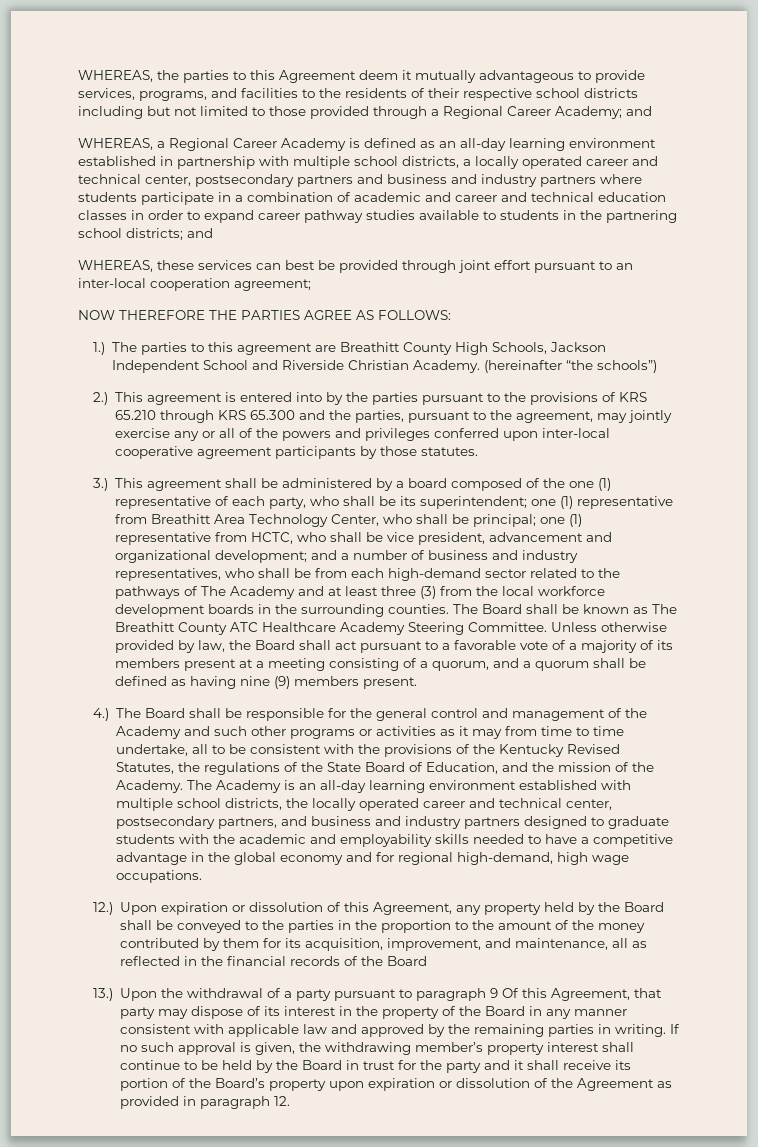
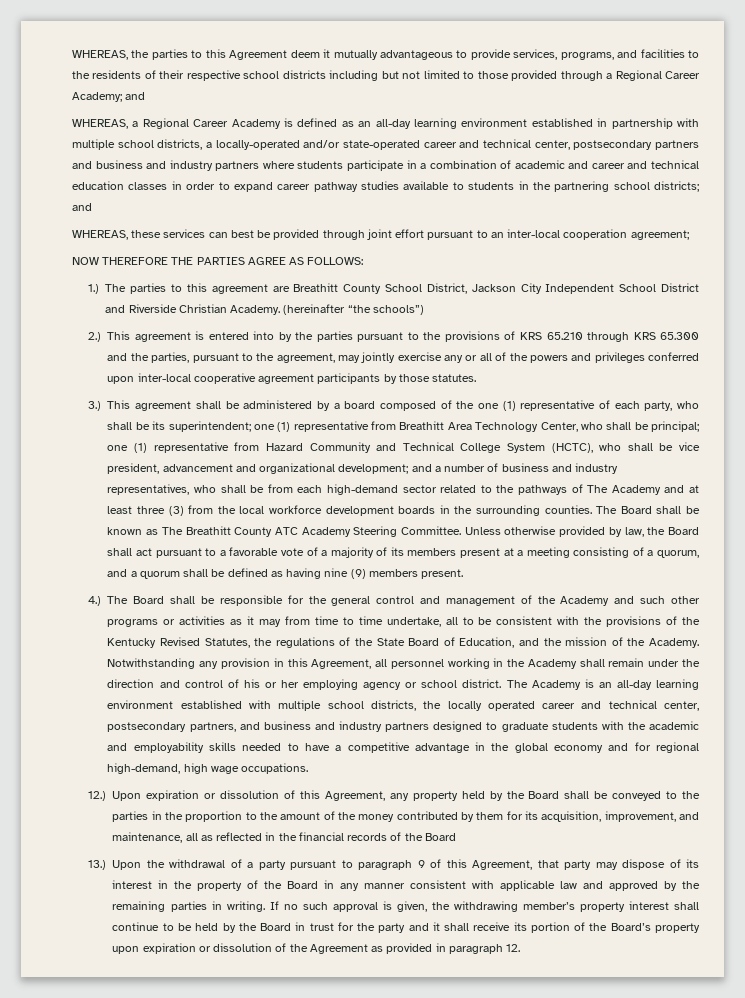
[475,156,582,169] locally operated -> [215,140,420,150] locally-operated and/or state-operated
[454,342,606,355] High Schools, Jackson -> [385,283,542,294] School District, Jackson City
(248, 365) none -> [661,283,699,292] District
[250,532,293,544] HCTC, -> [265,442,593,453] Hazard Community and Technical College System (HCTC),
[261,622,336,632] Healthcare -> (298, 531) none
(183, 786) none -> [107,658,700,669] [107,679,502,690] Notwithstanding any provision in this Agreement, all personnel working in the Academy shall remain under the direction and control of his or her employing agency or school district.
[501,988,519,998] Of -> [430,859,442,868] of

